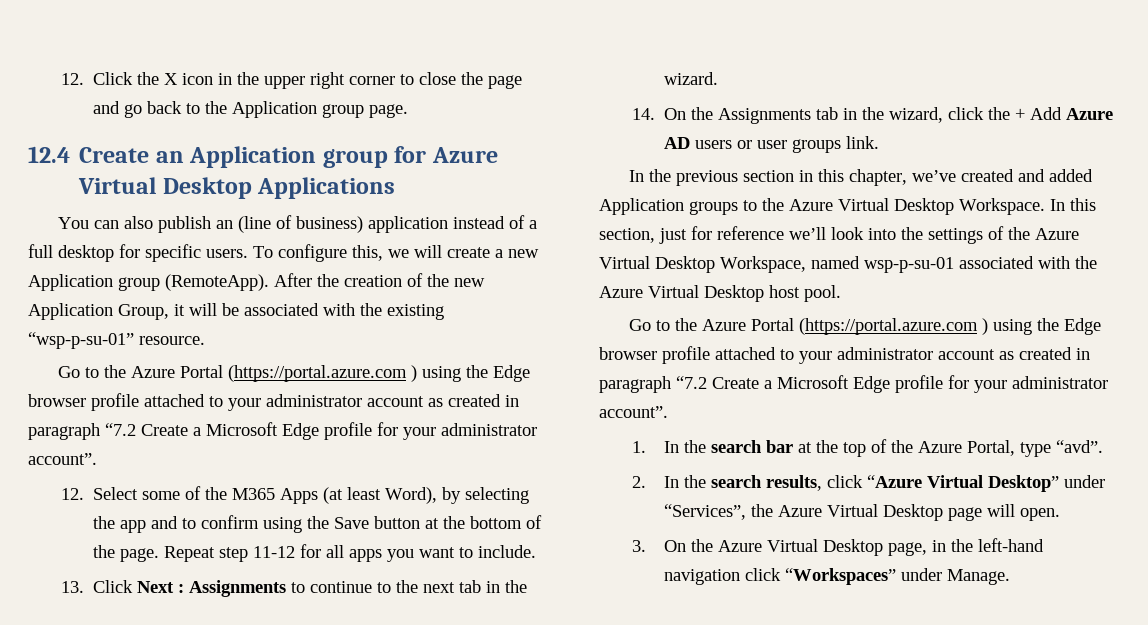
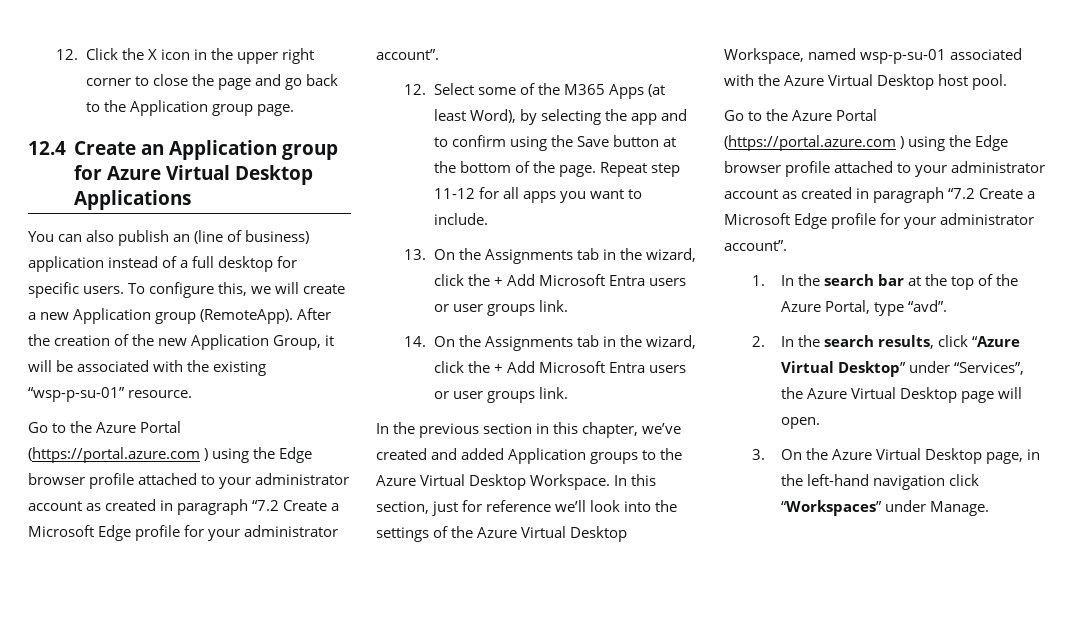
[93,580,528,597] [664,72,719,85] Click Next : Assignments to continue to the next tab in the wizard. -> [433,248,697,264] [433,274,687,286] [433,300,568,316] On the Assignments tab in the wizard, click the + Add Microsoft Entra users or user groups link.
[1066,108,1114,120] [664,137,691,149] Azure AD -> [539,361,646,373] Microsoft Entra

